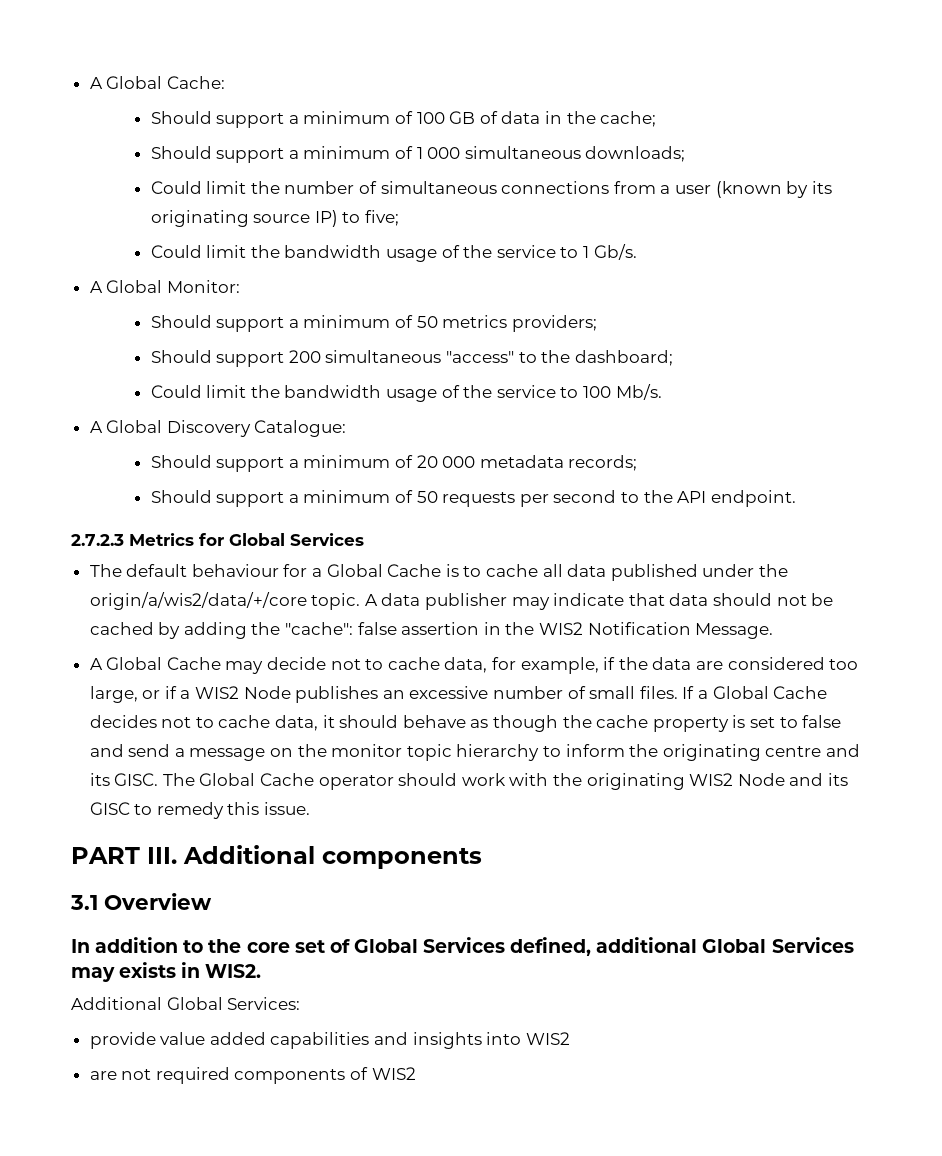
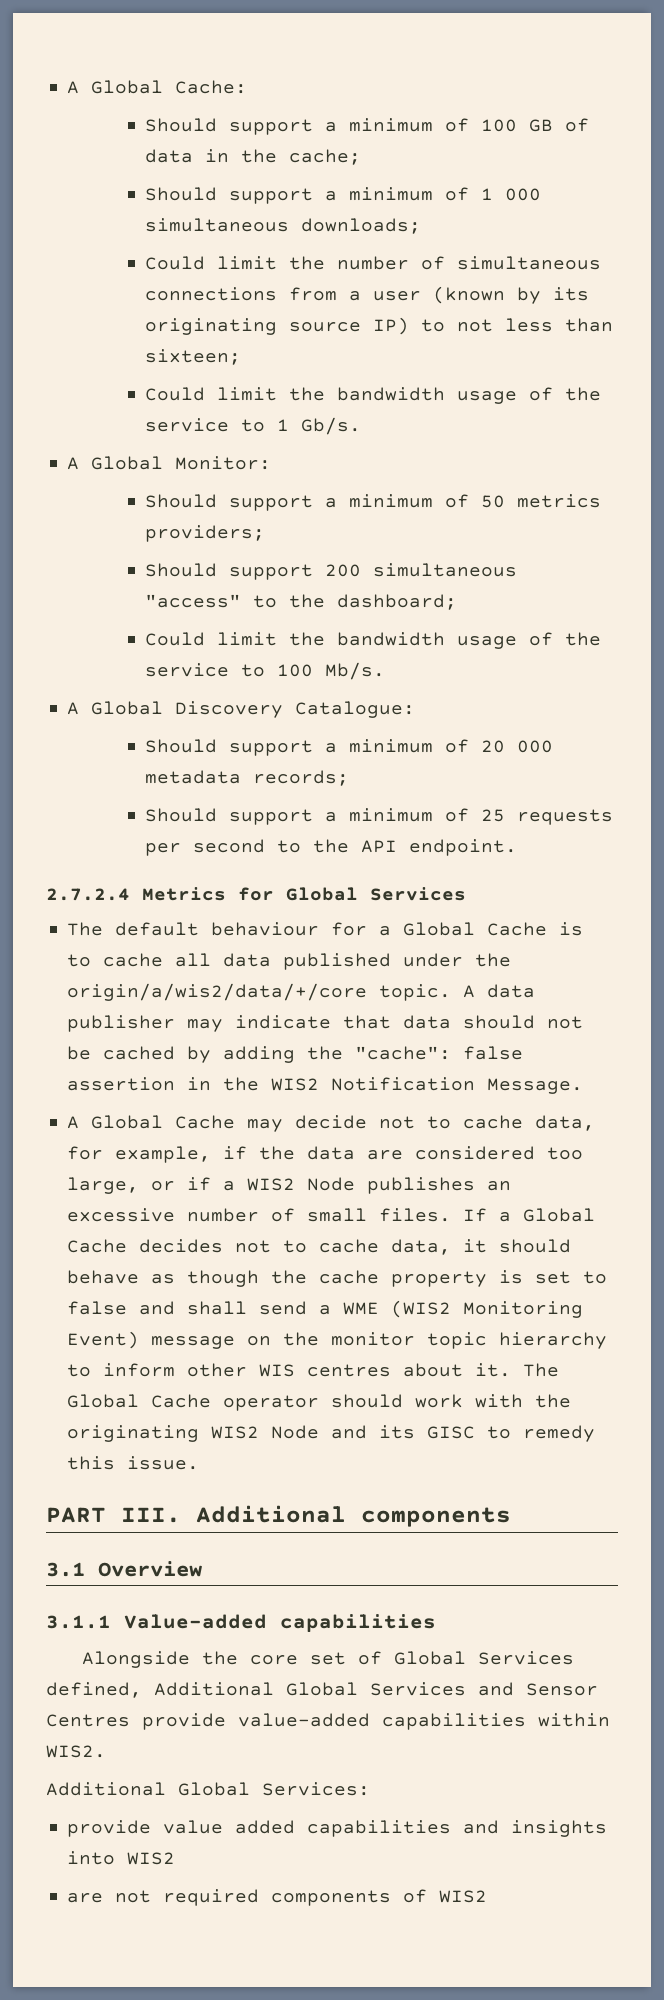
[365,210,400,226] five; -> [457,318,614,332] [145,349,242,365] not less than sixteen;
[416,491,438,503] 50 -> [481,809,506,822] 25
[71,534,124,546] 2.7.2.3 -> [46,888,130,901] 2.7.2.4
(124, 750) none -> [187,1301,248,1315] shall
(185, 752) none -> [343,1300,584,1318] [67,1331,140,1349] WME (WIS2 Monitoring Event)
[629,744,860,761] [89,773,159,786] the originating centre and its GISC. -> [187,1363,512,1377] other WIS centres about it.
[71,937,204,953] In addition to -> [46,1614,436,1632] [82,1651,191,1668] 3.1.1 Value-added capabilities // Alongside
[596,937,854,953] [71,962,201,982] additional Global Services may exists in -> [154,1682,598,1696] [46,1713,610,1730] Additional Global Services and Sensor Centres provide value-added capabilities within

